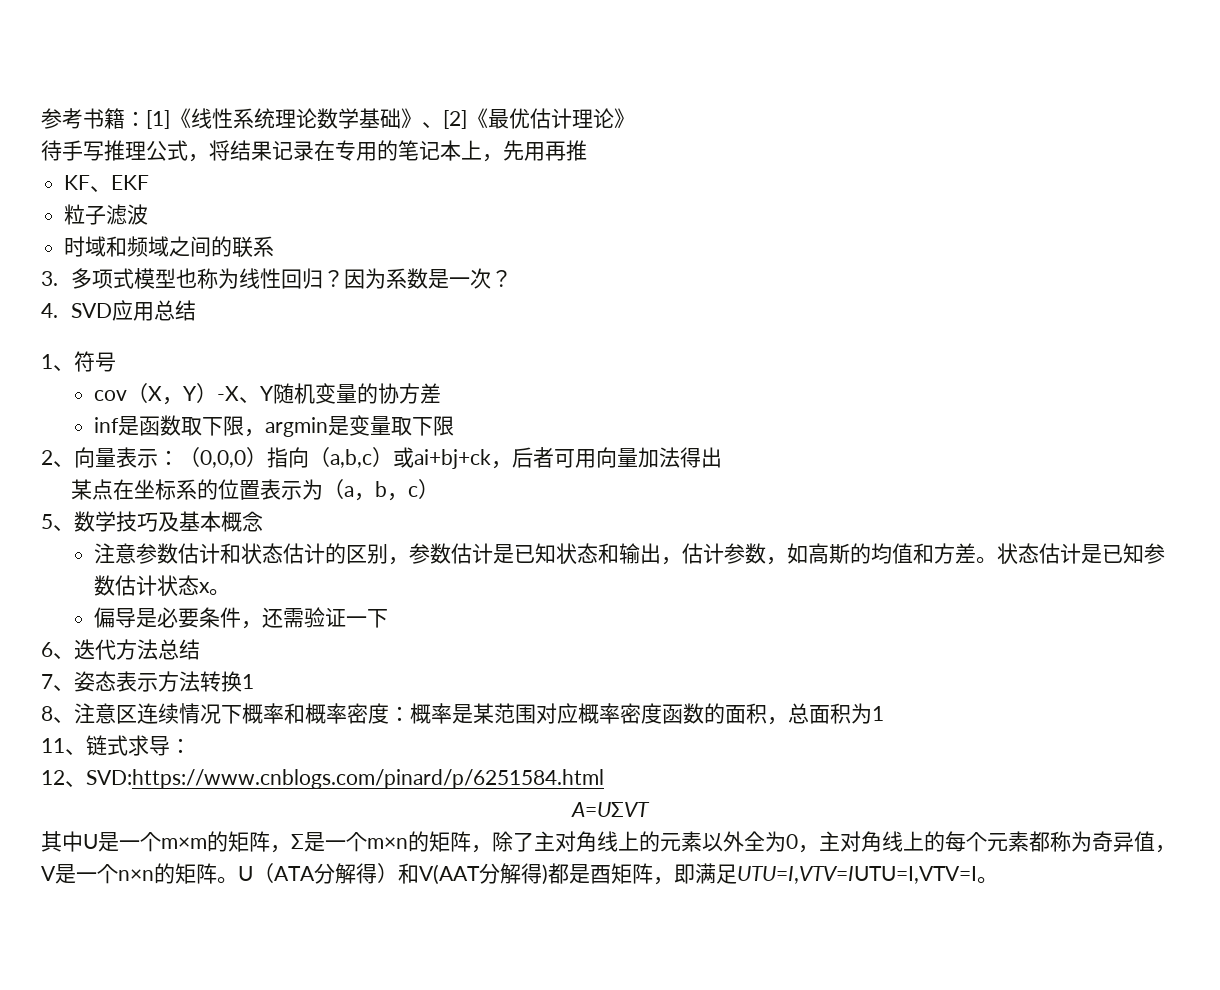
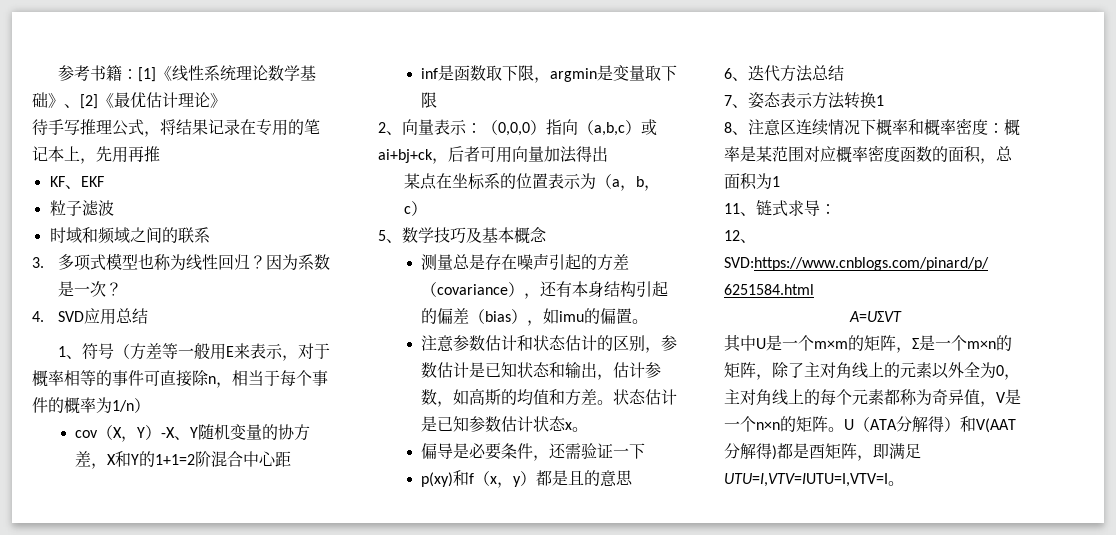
(116, 362) none -> [113,343,330,361] [32,370,328,388] [32,397,150,414] （方差等一般用E来表示，对于概率相等的事件可直接除n，相当于每个事件的概率为1/n）
(441, 393) none -> [91,451,292,469] ，X和Y的1+1=2阶混合中心距
(263, 521) none -> [421,253,630,271] [421,281,669,299] [421,308,649,326] // 测量总是存在噪声引起的方差（covariance），还有本身结构引起的偏差（bias），如imu的偏置。
(388, 618) none -> [421,470,634,488] // p(xy)和f（x，y）都是且的意思

